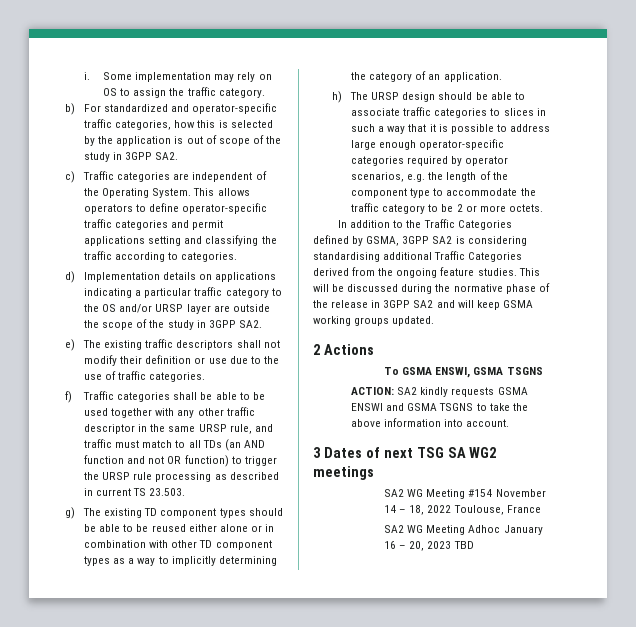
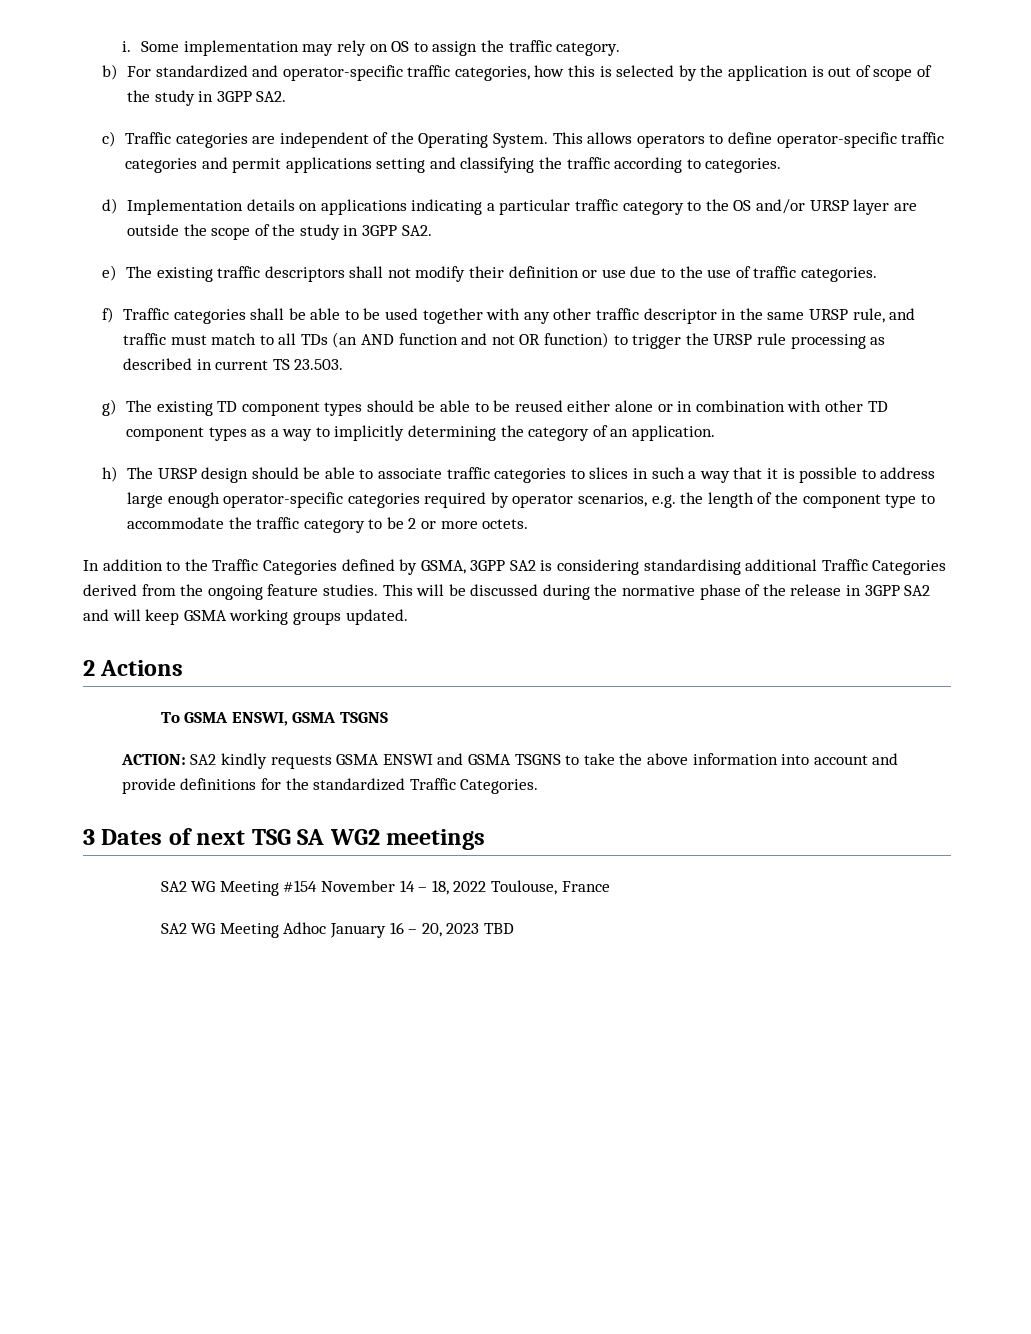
[466,419,510,427] account. -> [813,753,899,765] [121,778,539,794] account and provide definitions for the standardized Traffic Categories.

